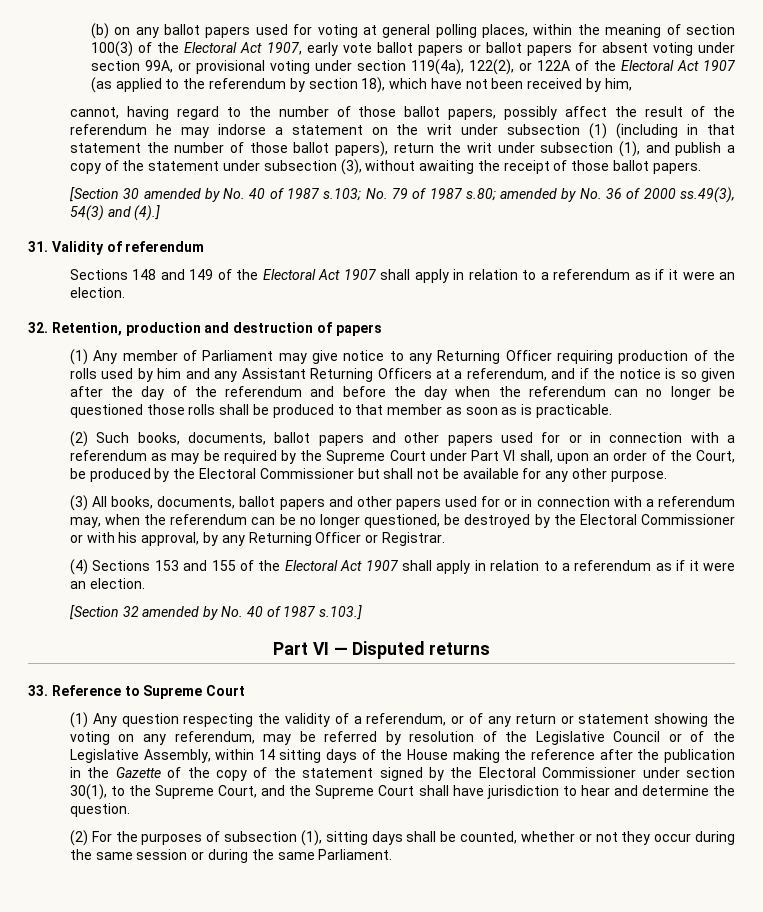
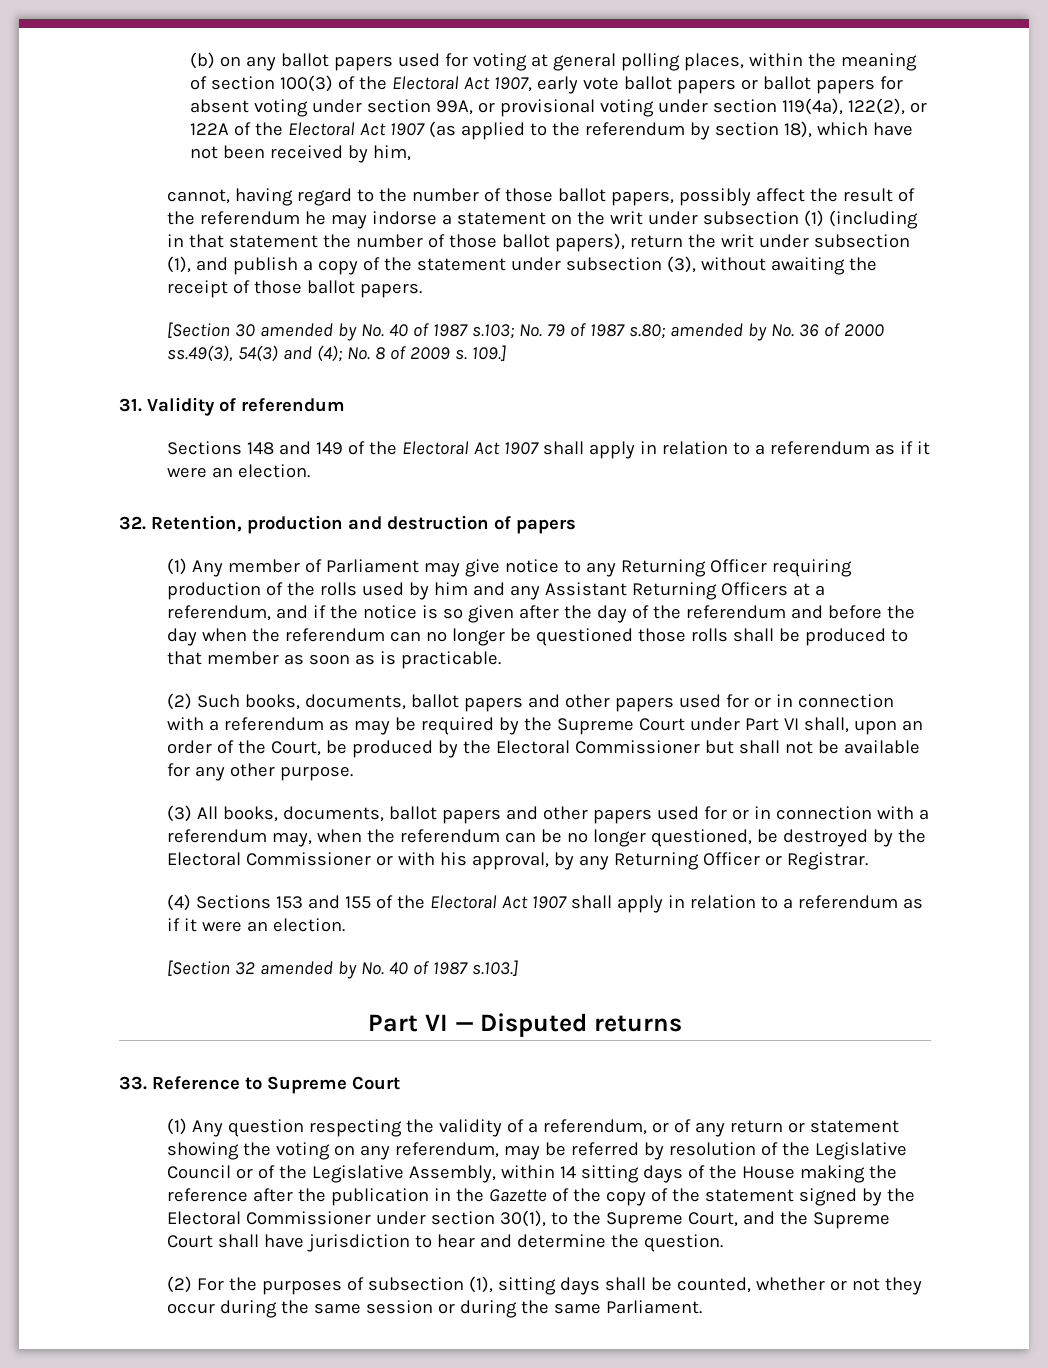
[134,205,161,221] (4).] -> [316,345,506,362] (4); No. 8 of 2009 s. 109.]

